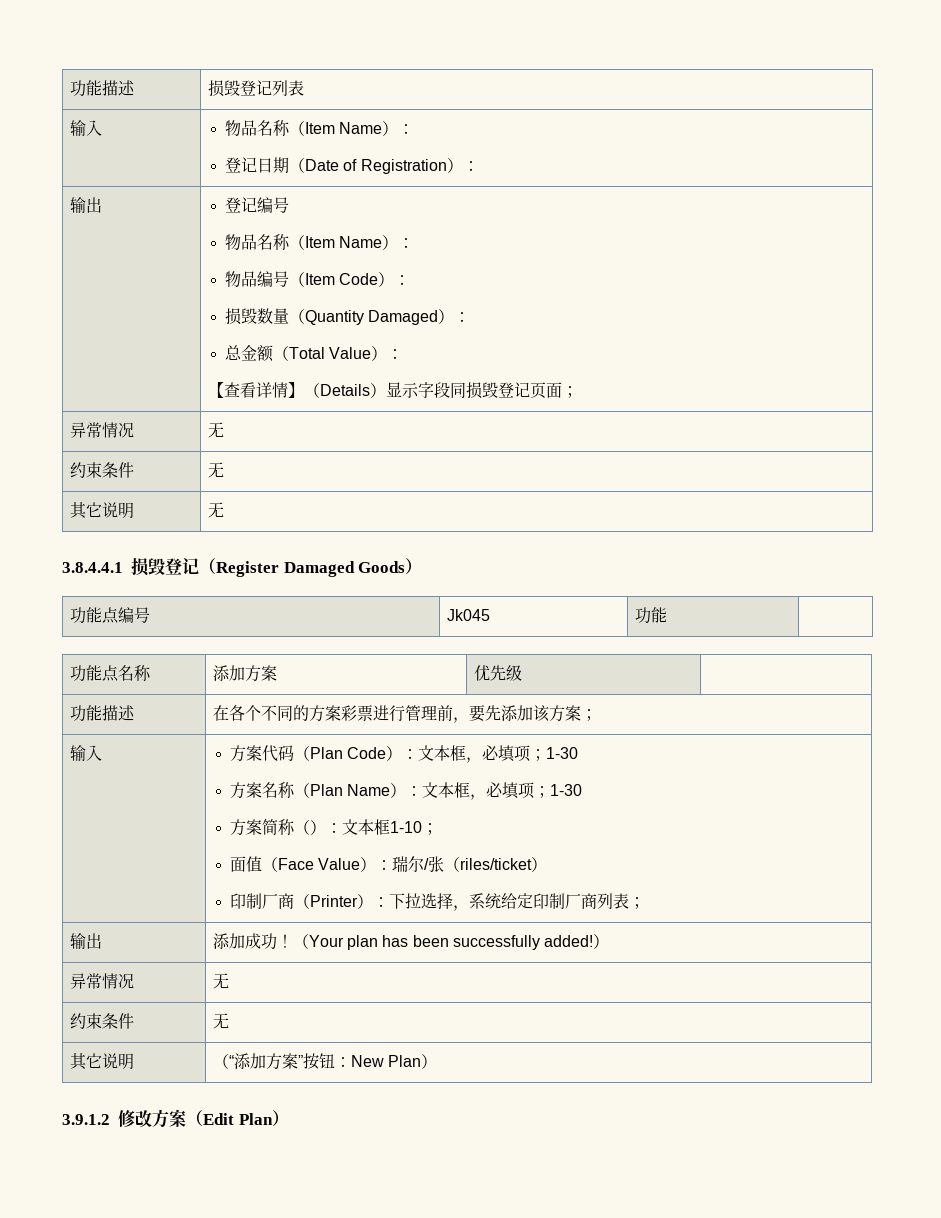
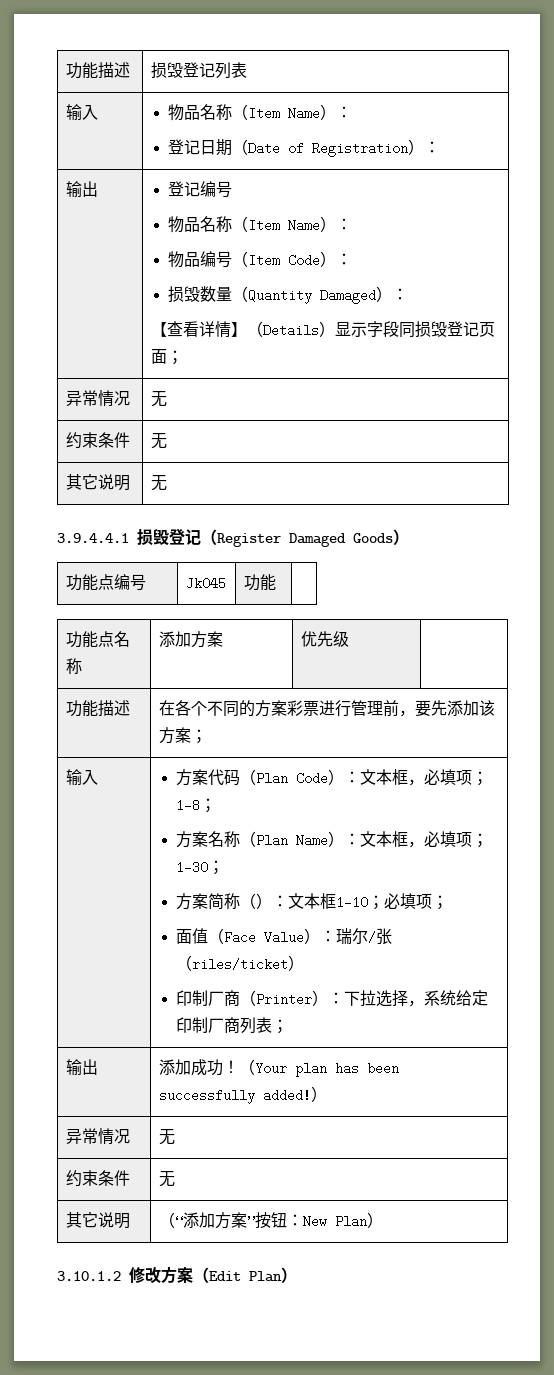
[225,345,404,362] // 总金额（Total Value）： -> (409, 294) none
[62,562,123,573] 3.8.4.4.1 -> [57,533,129,543] 3.9.4.4.1
[546,747,579,759] 1-30 -> [176,798,217,813] 1-8；
(583, 790) none -> [208,860,225,875] ；
(439, 829) none -> [384,893,449,910] 必填项；
[62,1114,110,1125] 3.9.1.2 -> [57,1271,121,1281] 3.10.1.2

